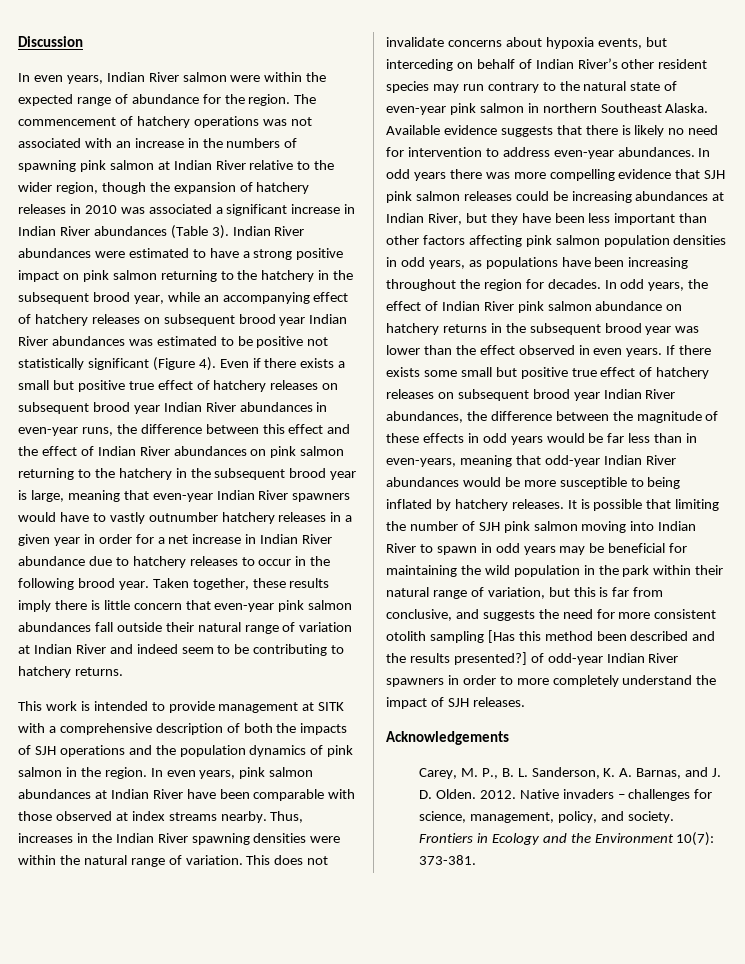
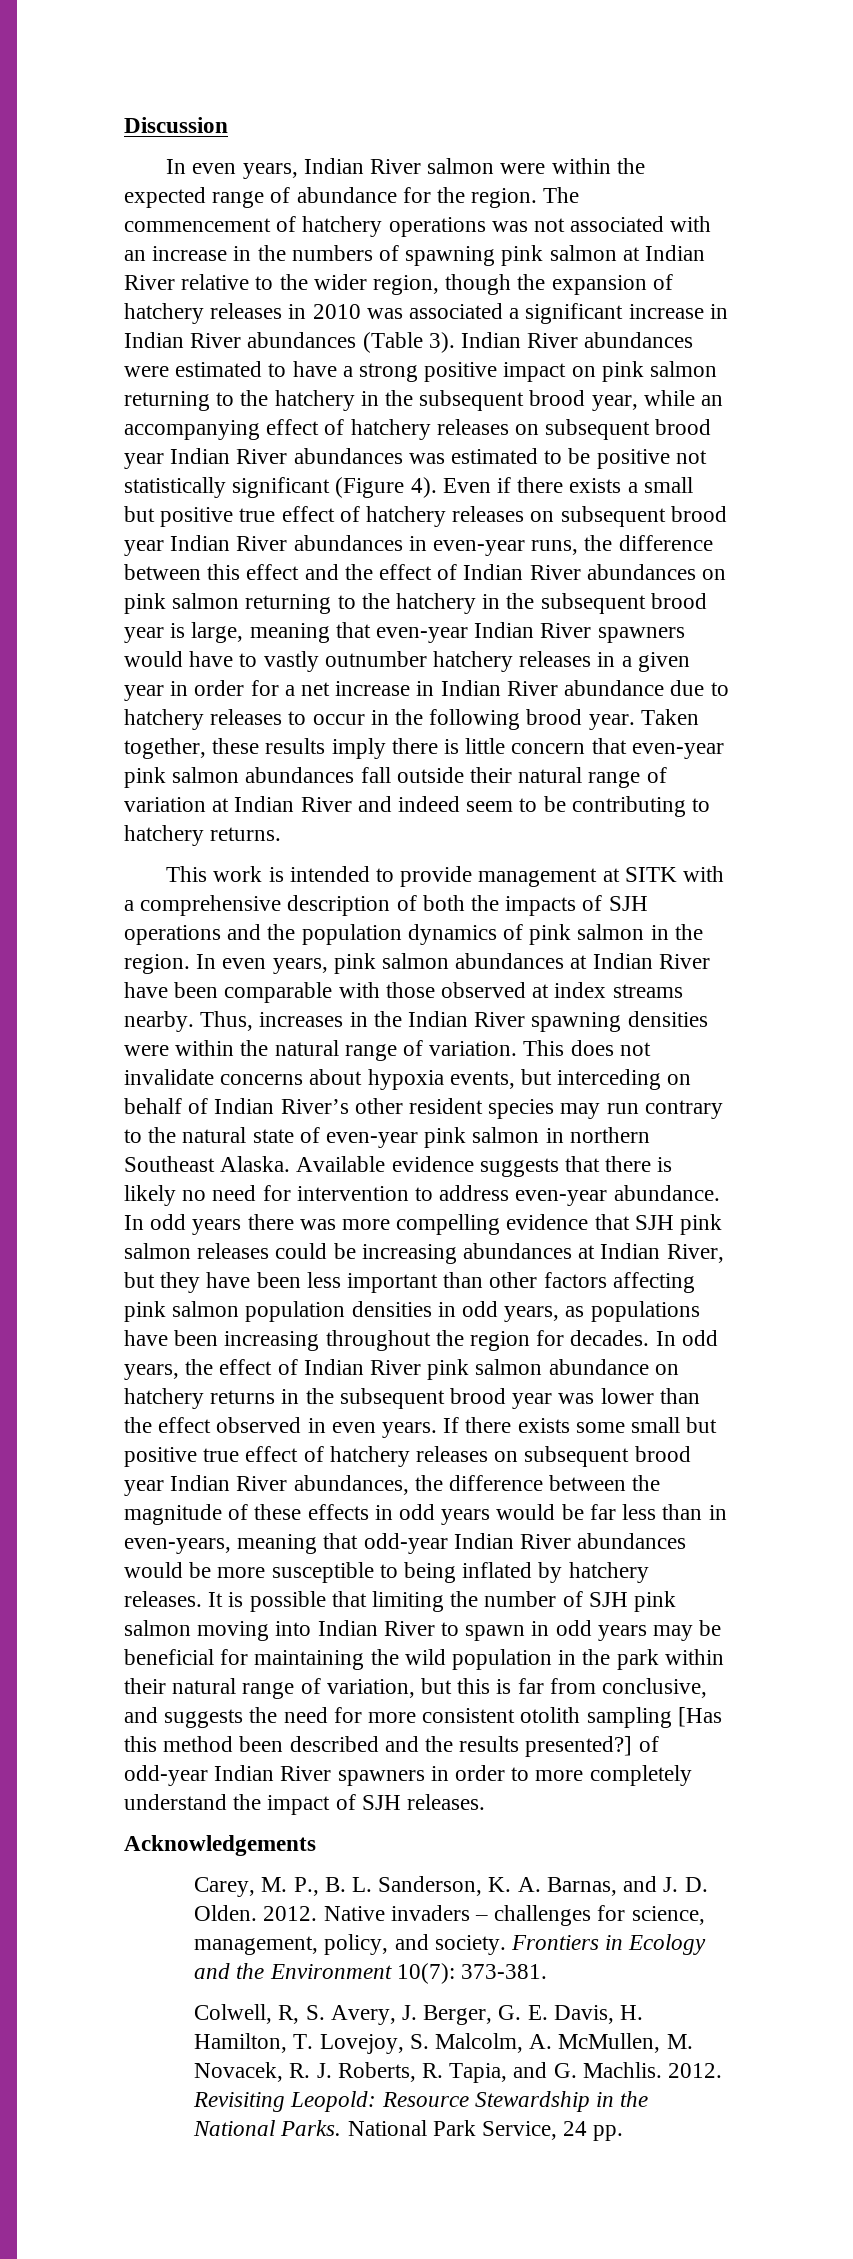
[617,147,695,157] abundances. -> [613,1185,720,1201] abundance.
(476, 860) none -> [194,2004,644,2025] [194,2033,693,2054] [194,2062,723,2083] [193,2091,649,2112] [193,2120,624,2141] // Colwell, R, S. Avery, J. Berger, G. E. Davis, H. Hamilton, T. Lovejoy, S. Malcolm, A. McMullen, M. Novacek, R. J. Roberts, R. Tapia, and G. Machlis. 2012. Revisiting Leopold: Resource Stewardship in the National Parks. National Park Service, 24 pp.

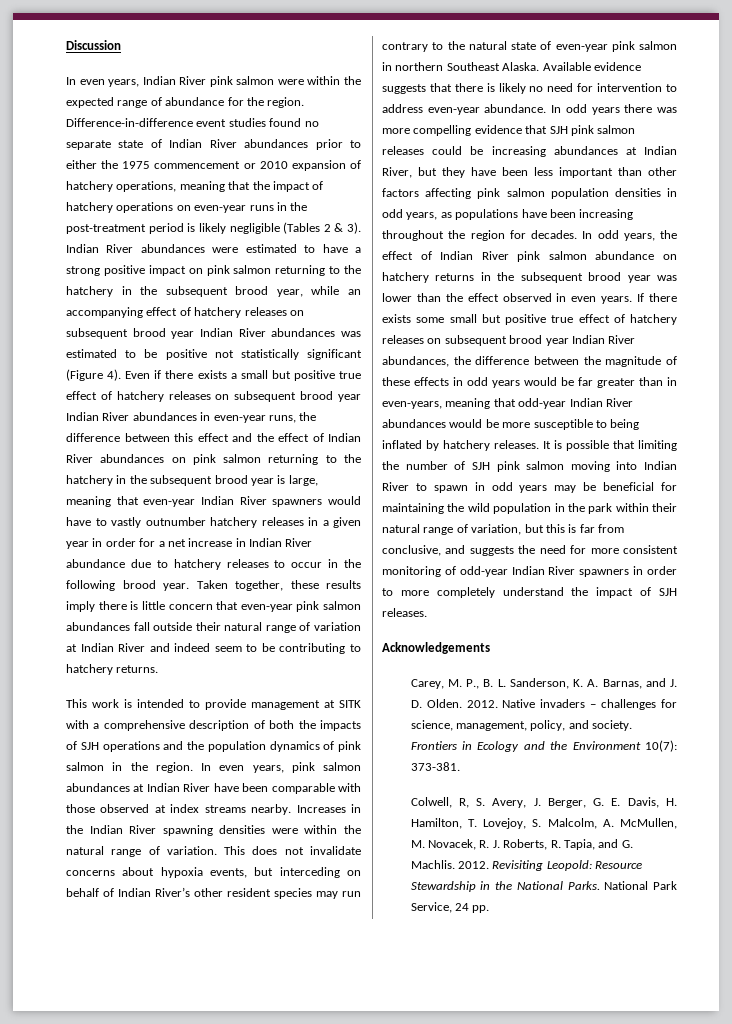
(421, 166) none -> [209,76,233,87] pink
[543,187,580,203] [124,216,712,237] [124,245,706,266] [124,274,673,295] [124,303,728,324] [124,332,423,353] The commencement of hatchery operations was not associated with an increase in the numbers of spawning pink salmon at Indian River relative to the wider region, though the expansion of hatchery releases in 2010 was associated a significant increase in Indian River abundances (Table -> [66,118,319,127] [66,139,361,150] [66,160,362,171] [66,181,324,192] [66,202,308,213] [66,222,344,234] Difference-in-difference event studies found no separate state of Indian River abundances prior to either the 1975 commencement or 2010 expansion of hatchery operations, meaning that the impact of hatchery operations on even-year runs in the post-treatment period is likely negligible (Tables 2 &
[200,1011,344,1031] Thus, increases -> [296,805,346,813] Increases
[622,1504,657,1520] less -> [597,378,635,388] greater
[520,1707,722,1728] [124,1736,633,1757] otolith sampling [Has this method been described and the results presented?] -> [382,566,441,577] monitoring

